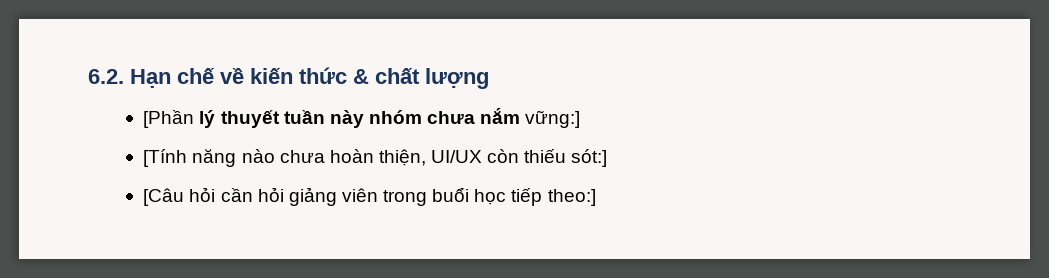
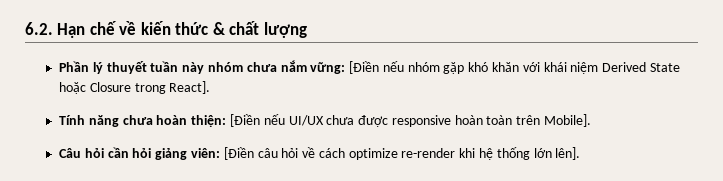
[143,110,195,128] [Phần -> [59,61,90,72] Phần
[525,110,581,128] [143,149,608,167] [143,187,596,206] vững:] // [Tính năng nào chưa hoàn thiện, UI/UX còn thiếu sót:] // [Câu hỏi cần hỏi giảng viên trong buổi học tiếp theo:] -> [310,61,680,74] [59,81,211,94] [59,114,591,127] [59,147,581,160] vững: [Điền nếu nhóm gặp khó khăn với khái niệm Derived State hoặc Closure trong React]. // Tính năng chưa hoàn thiện: [Điền nếu UI/UX chưa được responsive hoàn toàn trên Mobile]. // Câu hỏi cần hỏi giảng viên: [Điền câu hỏi về cách optimize re-render khi hệ thống lớn lên].

